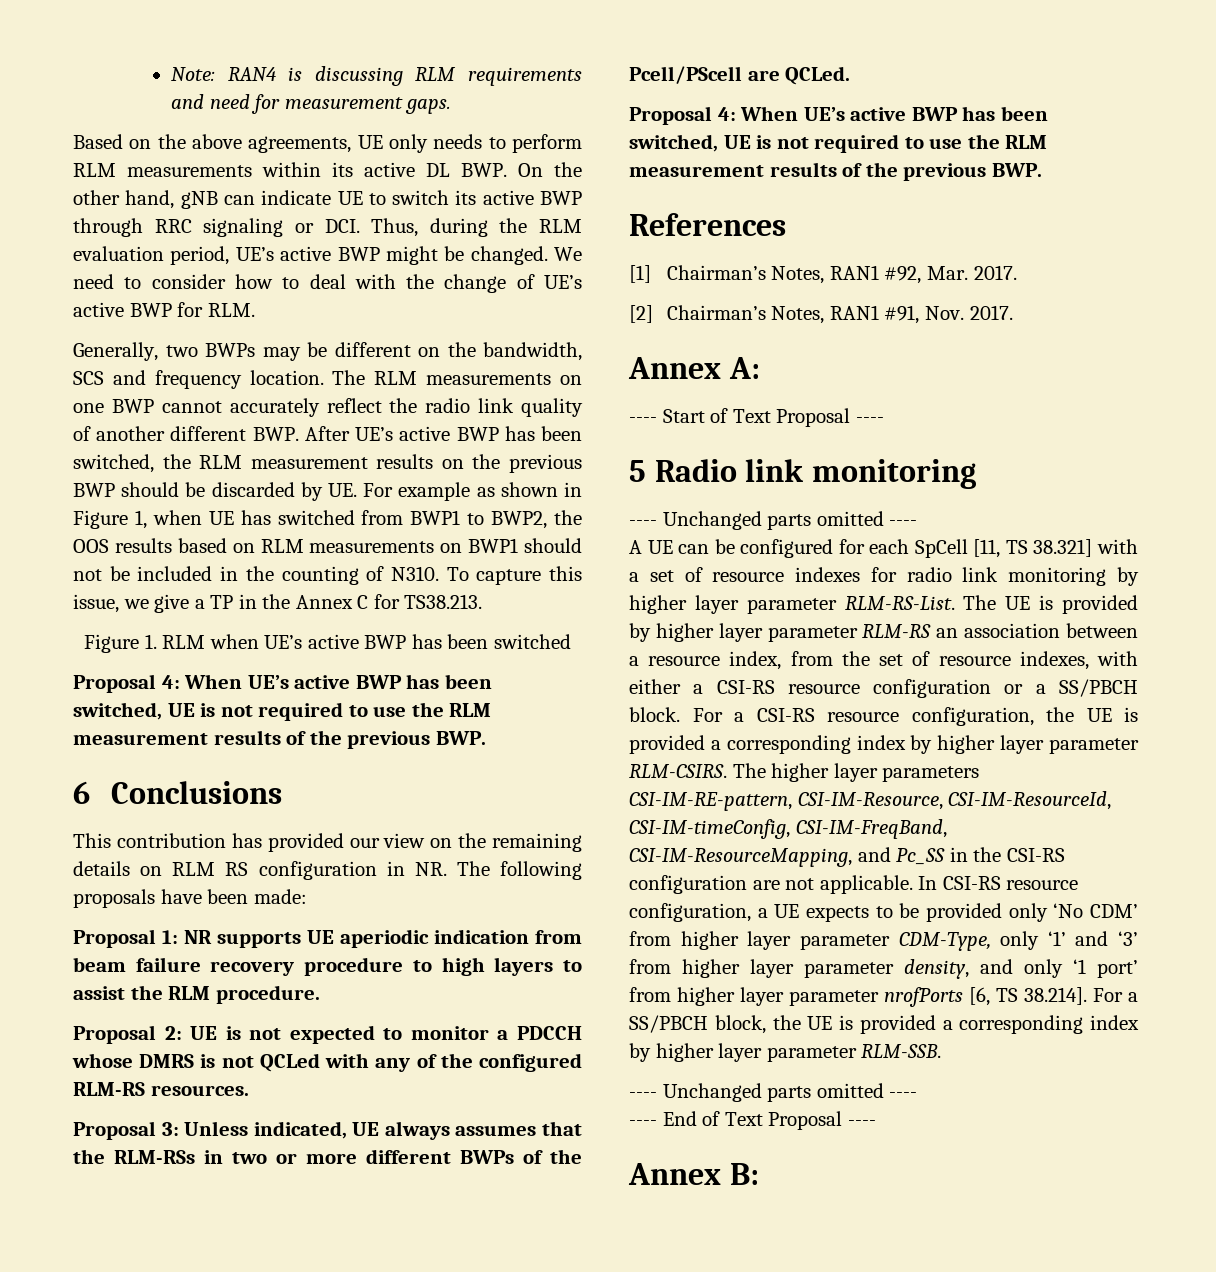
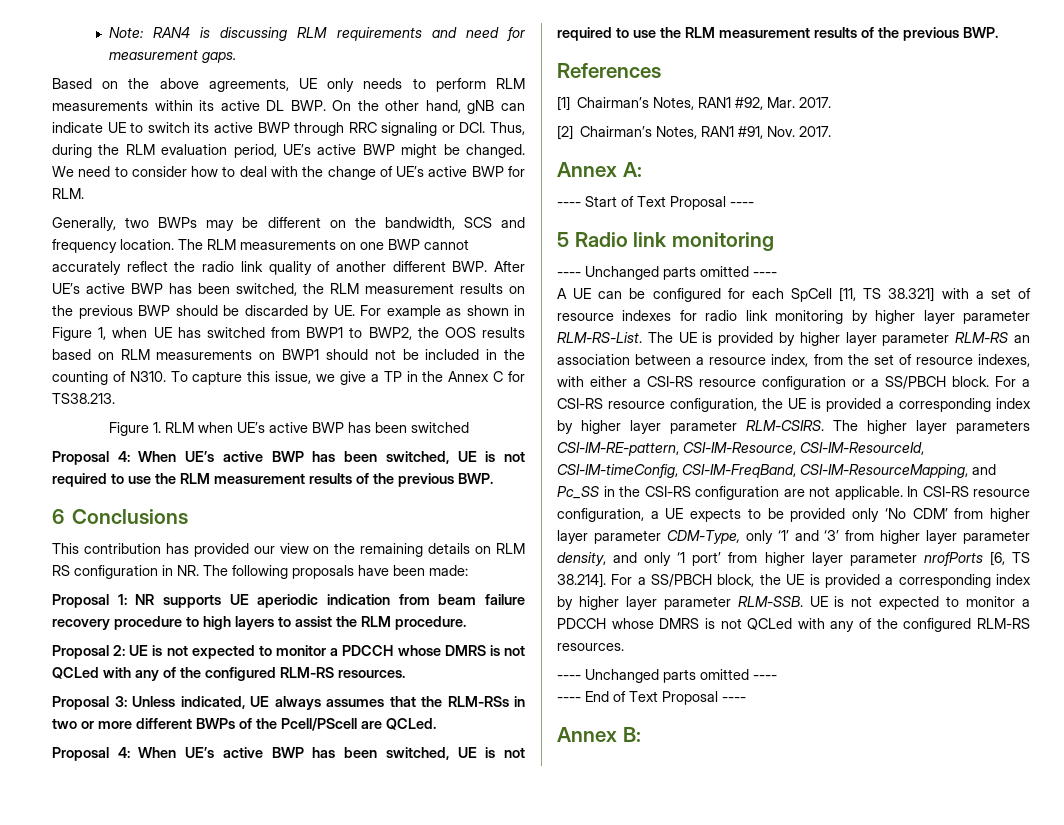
(942, 1051) none -> [809,596,1030,610] [557,618,1030,632] [557,643,624,651] UE is not expected to monitor a PDCCH whose DMRS is not QCLed with any of the configured RLM-RS resources.

